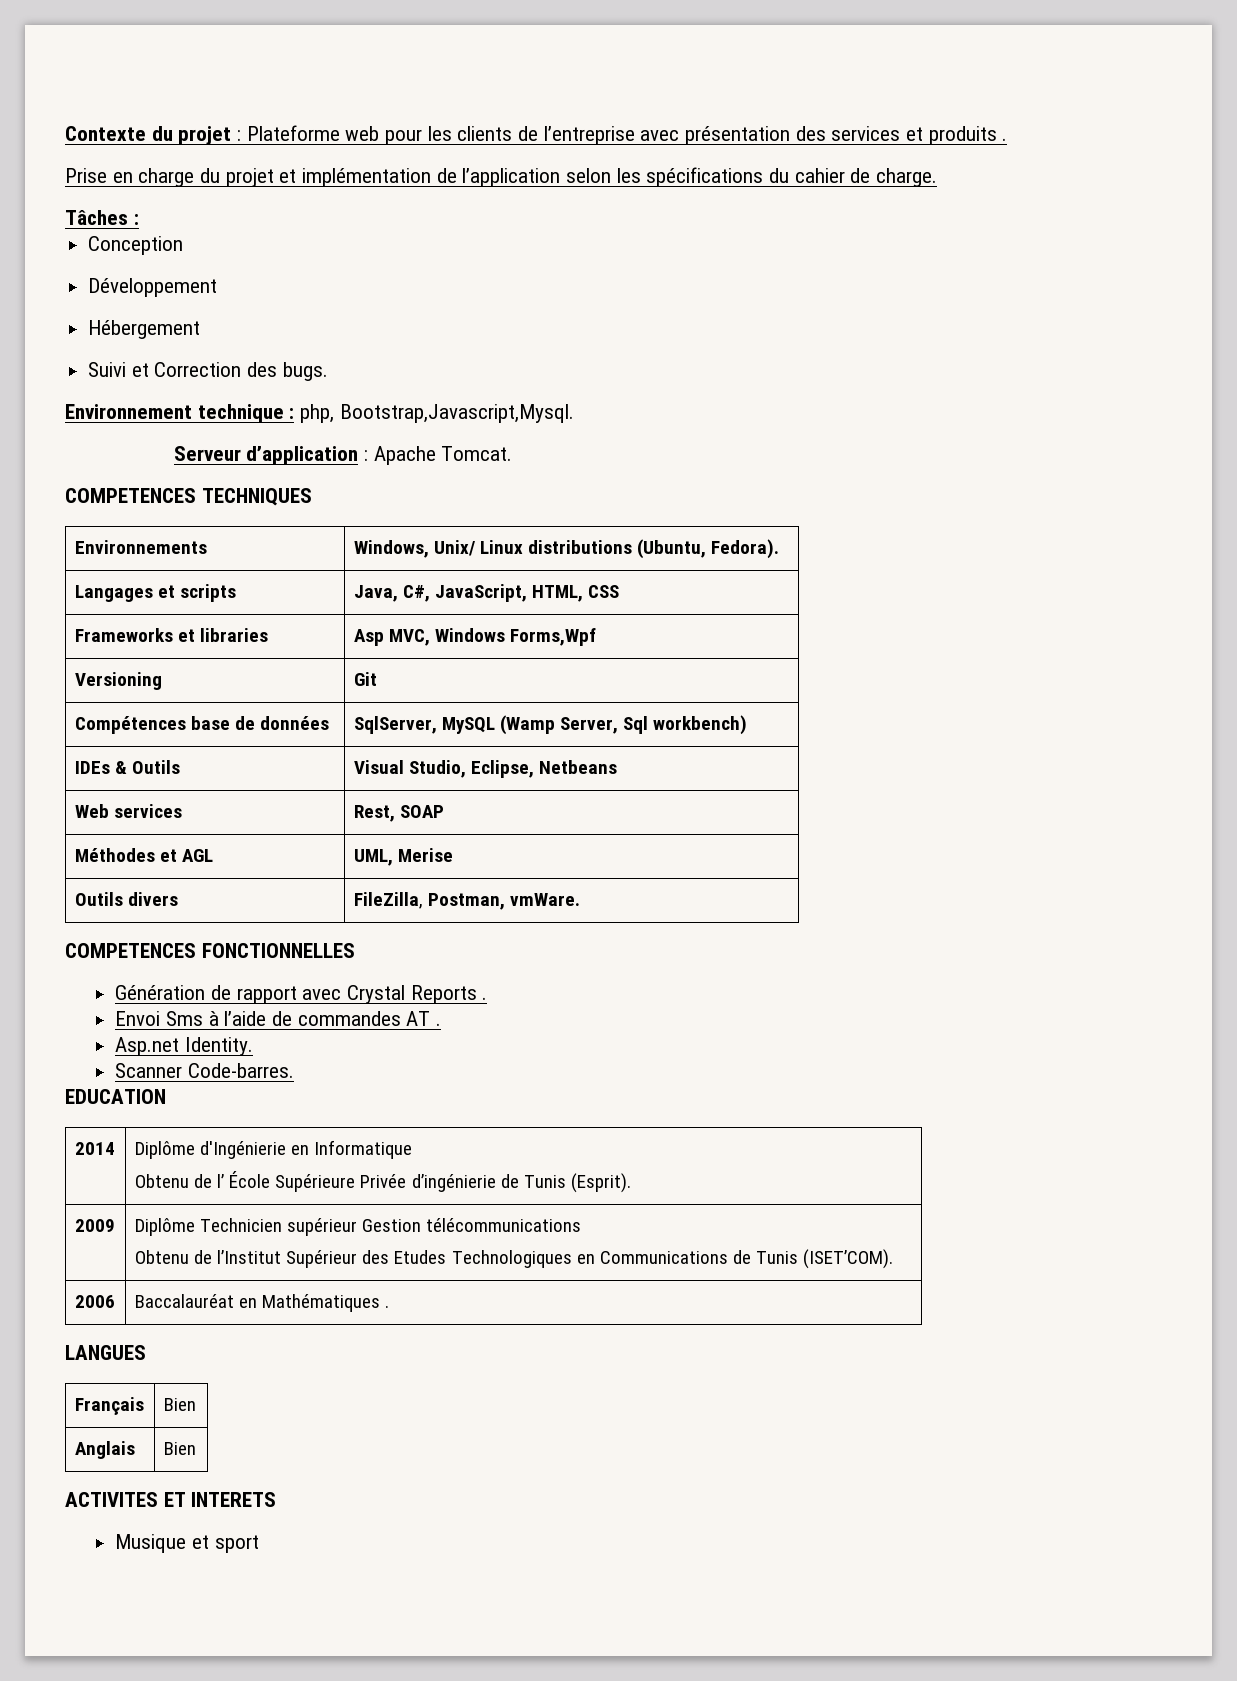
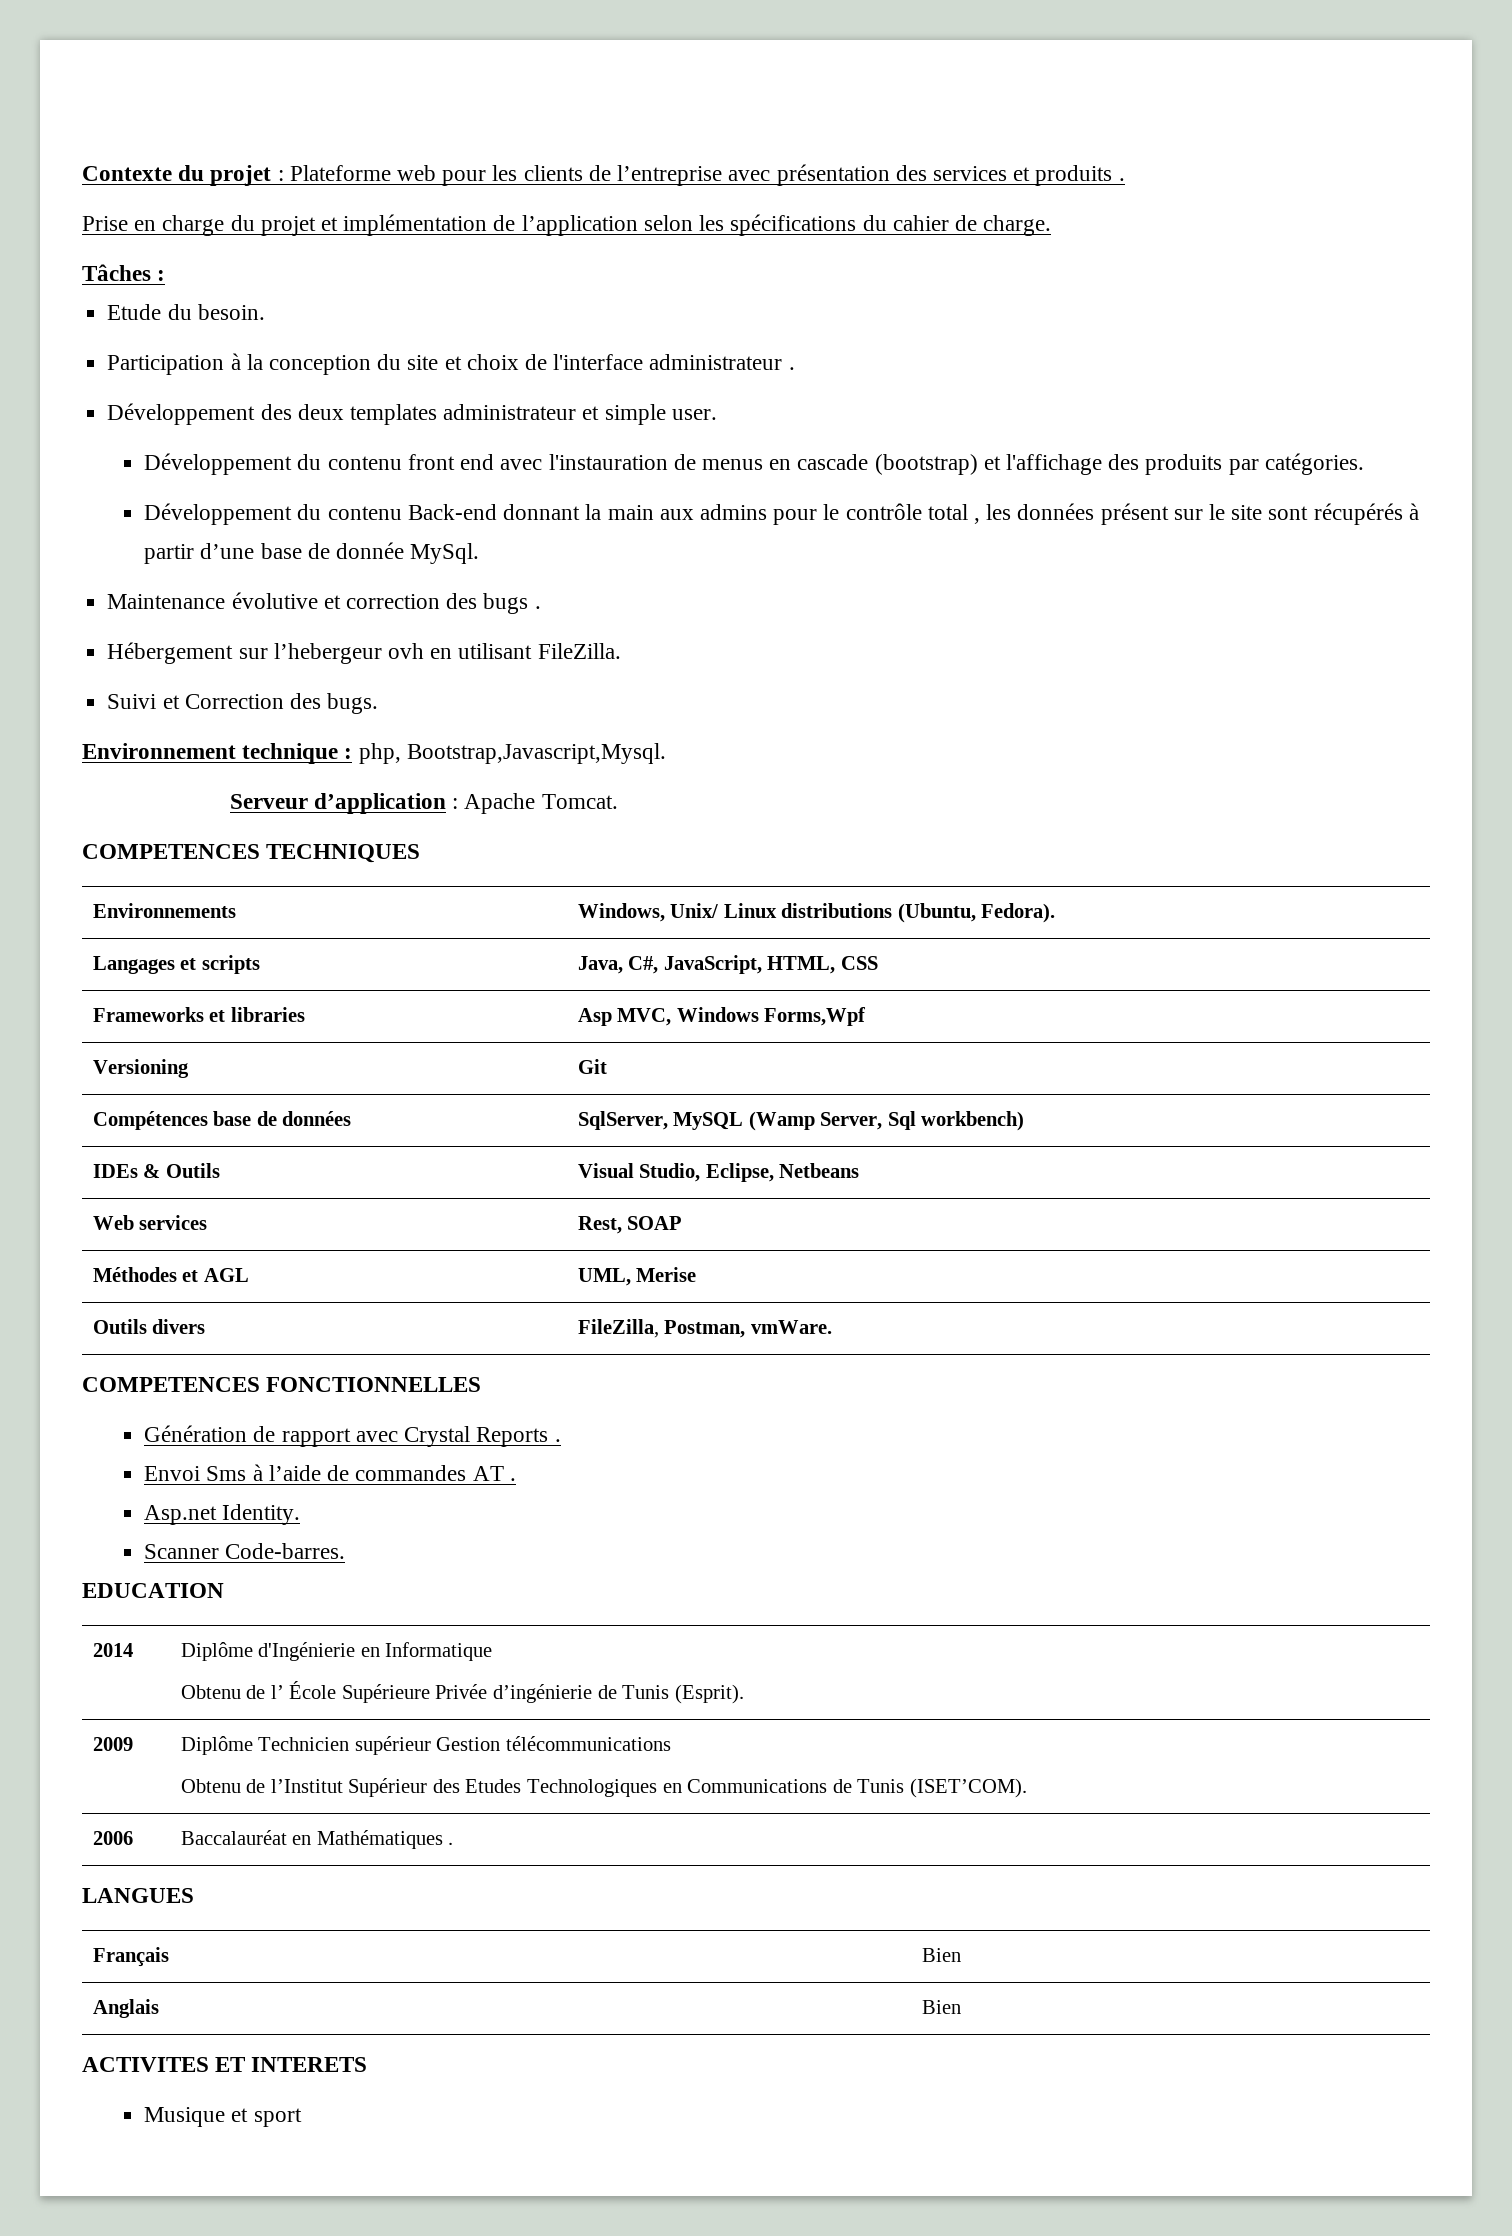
[88,236,184,255] [88,278,218,297] [88,320,201,339] Conception // Développement // Hébergement -> [107,304,265,320] [107,353,795,375] [107,403,717,425] [144,453,1364,475] [144,503,1419,525] [144,542,480,564] [107,592,541,614] [107,642,621,664] Etude du besoin. // Participation à la conception du site et choix de l'interface administrateur . // Développement des deux templates administrateur et simple user. // Développement du contenu front end avec l'instauration de menus en cascade (bootstrap) et l'affichage des produits par catégories. // Développement du contenu Back-end donnant la main aux admins pour le contrôle total , les données présent sur le site sont récupérés à partir d’une base de donnée MySql. // Maintenance évolutive et correction des bugs . // Hébergement sur l’hebergeur ovh en utilisant FileZilla.

